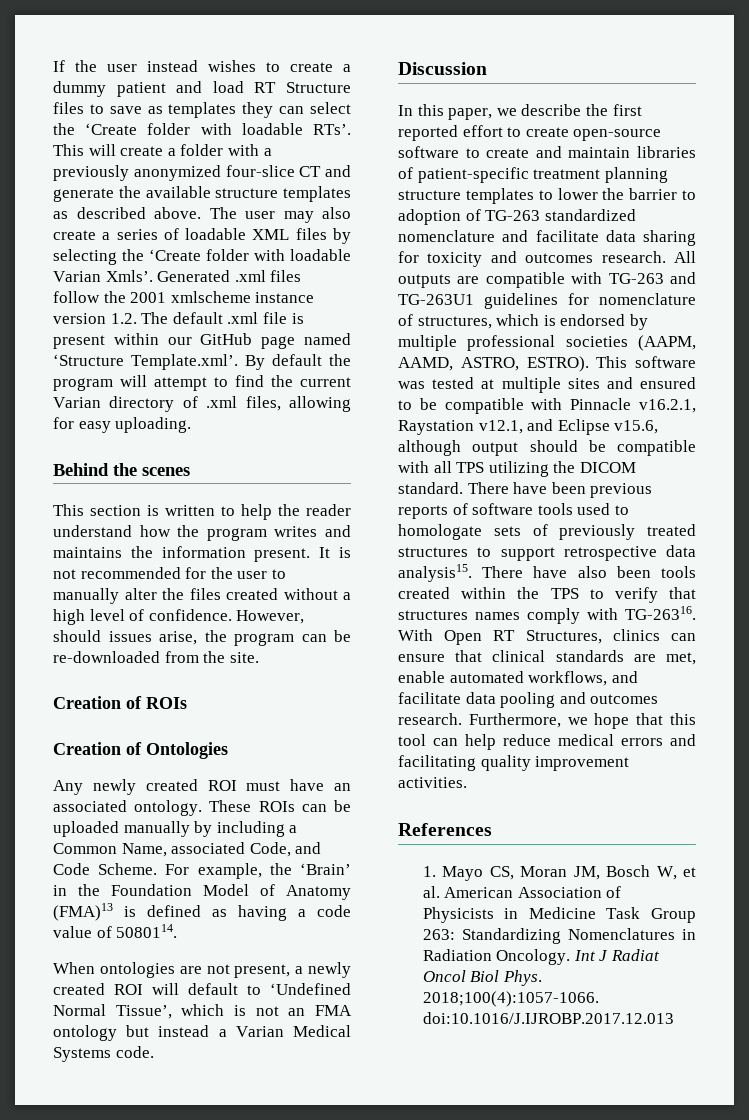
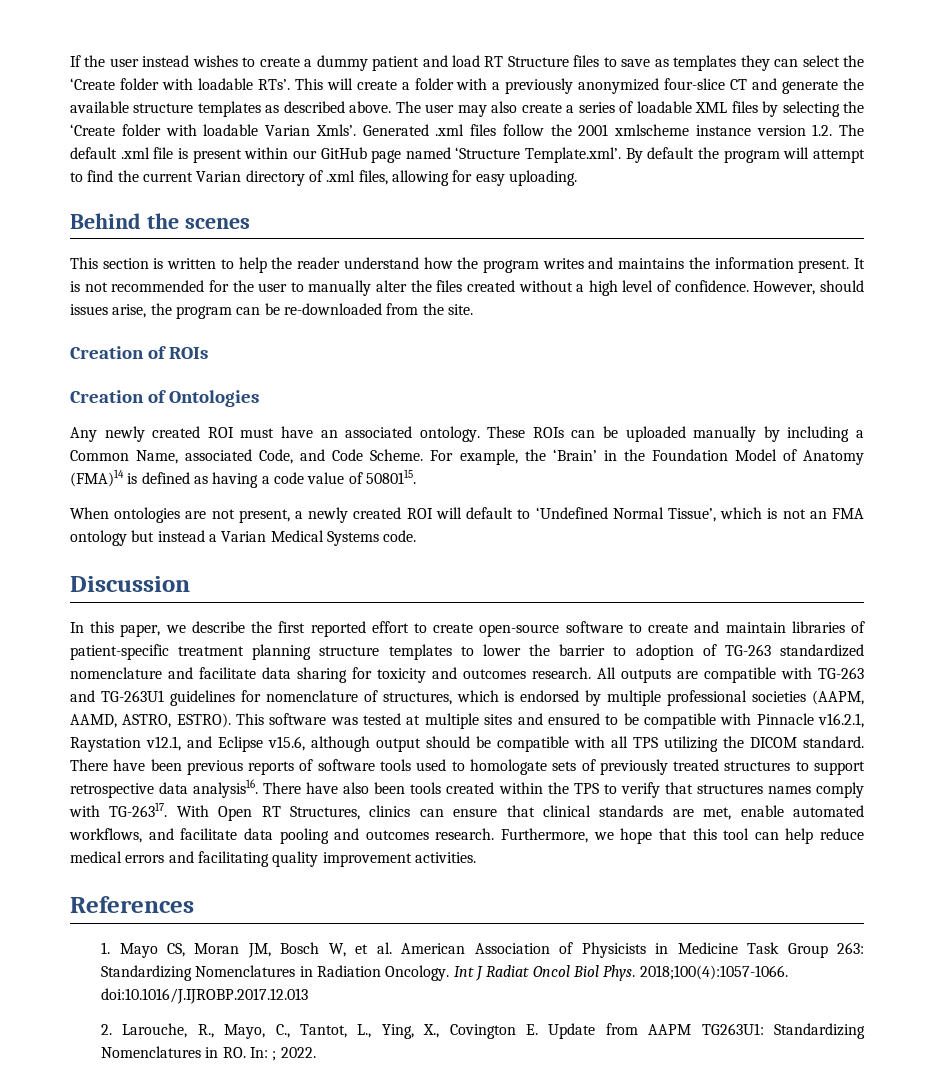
[53,903,113,921] (FMA)13 -> [70,469,124,487] (FMA)14
[116,924,178,938] 5080114. -> [365,469,416,484] 5080115.
[398,564,472,582] analysis15. -> [193,779,259,798] analysis16.
[625,606,696,620] TG-26316. -> [109,802,168,817] TG-26317.
(674, 1018) none -> [101,1023,866,1039] [101,1046,316,1061] // 2. Larouche, R., Mayo, C., Tantot, L., Ying, X., Covington E. Update from AAPM TG263U1: Standardizing Nomenclatures in RO. In: ; 2022.

